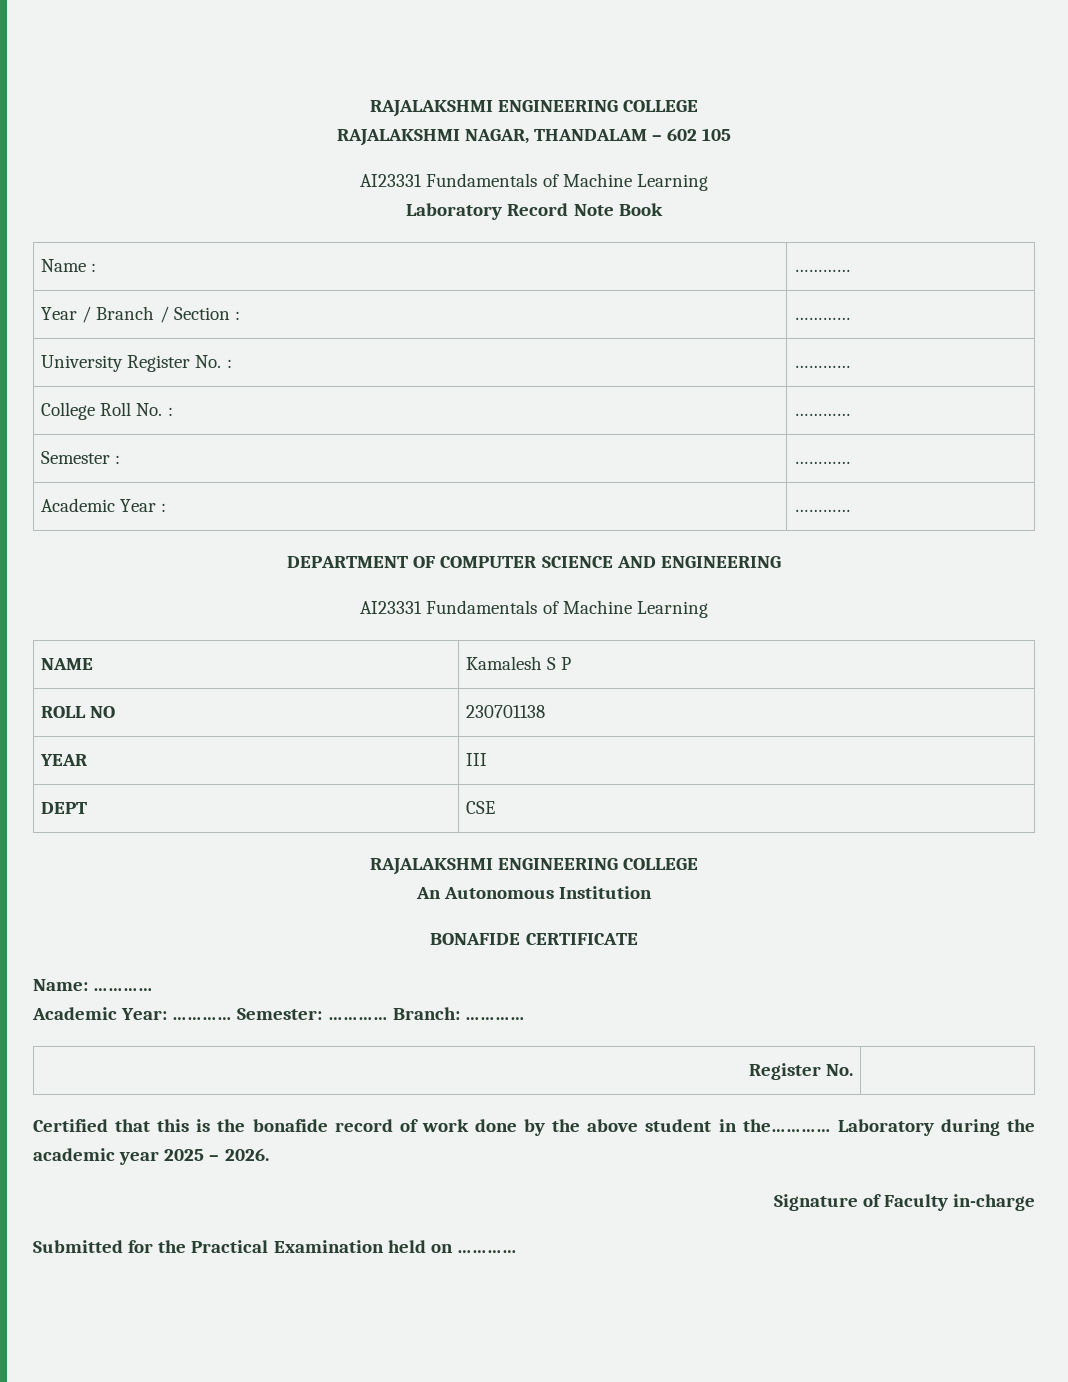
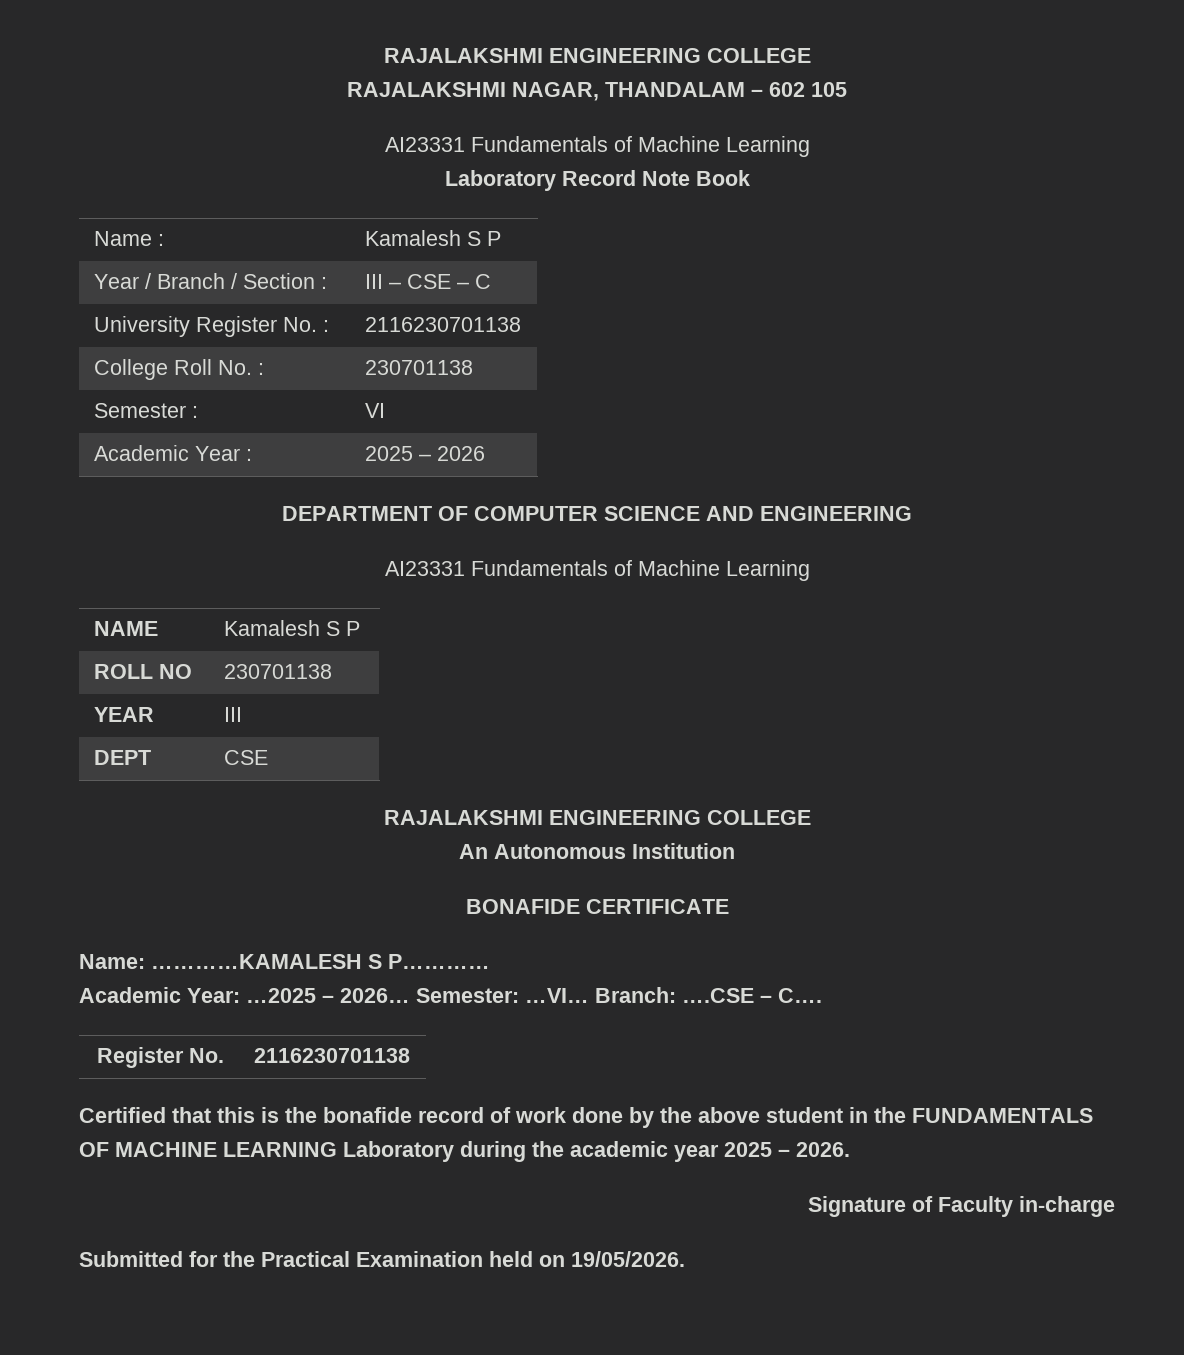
[794,269,851,272] ………… -> [364,230,501,246] Kamalesh S P
[794,317,851,320] ………… -> [364,274,491,289] III – CSE – C
[794,365,851,368] ………… -> [364,317,521,332] 2116230701138
[794,413,851,416] ………… -> [364,360,473,375] 230701138
[794,461,851,464] ………… -> [364,403,385,418] VI
[794,509,851,512] ………… -> [364,446,485,461] 2025 – 2026
[93,988,154,991] ………… -> [151,954,490,969] …………KAMALESH S P…………
[172,1007,525,1020] ………… Semester: ………… Branch: ………… -> [246,987,822,1003] …2025 – 2026… Semester: …VI… Branch: ….CSE – C….
(853, 1070) none -> [254,1048,410,1063] 2116230701138
[742,1119,831,1132] the………… -> [874,1107,1093,1123] [79,1142,337,1157] the FUNDAMENTALS OF MACHINE LEARNING
[456,1250,517,1253] ………… -> [571,1251,685,1267] 19/05/2026.

